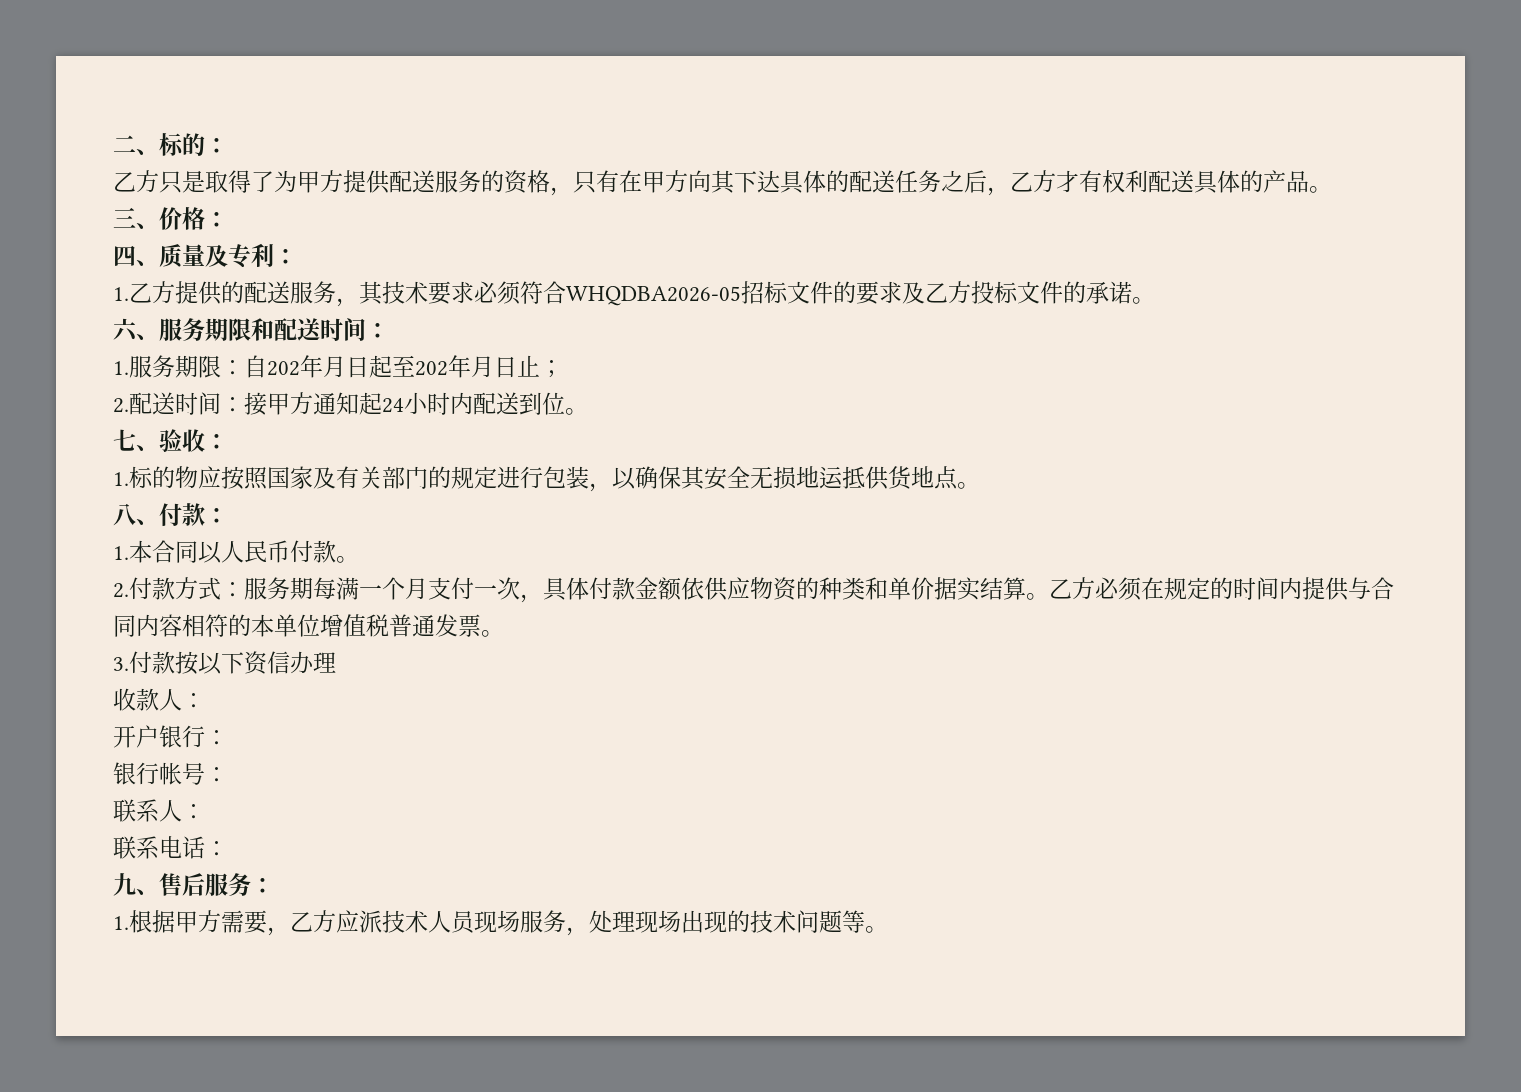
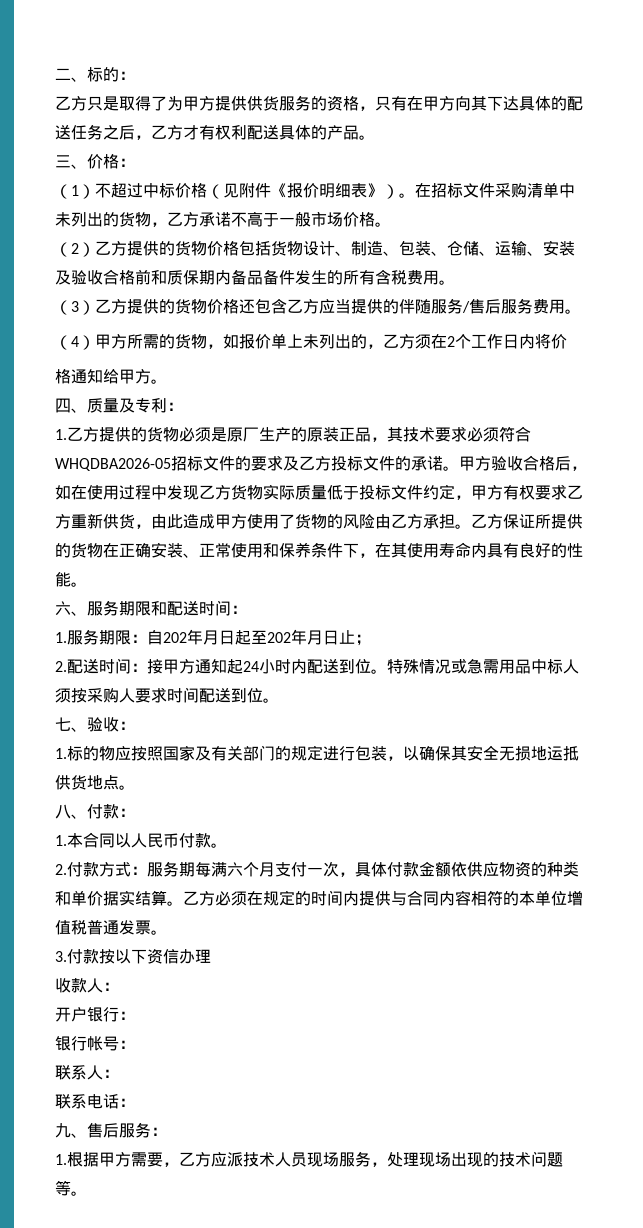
[389,170,435,193] 配送 -> [247,96,279,111] 供货
(228, 219) none -> [55,182,575,199] [55,211,391,227] [55,240,575,257] [55,269,455,285] [55,298,581,315] [55,333,567,350] [55,368,167,384] // （1）不超过中标价格（见附件《报价明细表》）。在招标文件采购清单中未列出的货物，乙方承诺不高于一般市场价格。 // （2）乙方提供的货物价格包括货物设计、制造、包装、仓储、运输、安装及验收合格前和质保期内备品备件发生的所有含税费用。 // （3）乙方提供的货物价格还包含乙方应当提供的伴随服务/售后服务费用。 // （4）甲方所需的货物，如报价单上未列出的，乙方须在2个工作日内将价 // 格通知给甲方。
[244,281,336,304] 配送服务 -> [147,427,371,442] 货物必须是原厂生产的原装正品
(1155, 300) none -> [459,455,587,471] [55,484,583,500] [55,513,583,529] [55,542,583,558] [55,572,87,587] 甲方验收合格后，如在使用过程中发现乙方货物实际质量低于投标文件约定，甲方有权要求乙方重新供货，由此造成甲方使用了货物的风险由乙方承担。乙方保证所提供的货物在正确安装、正常使用和保养条件下，在其使用寿命内具有良好的性能。
(588, 411) none -> [387,659,579,674] [55,687,279,703] 特殊情况或急需用品中标人须按采购人要求时间配送到位。
[359,585,382,597] 一 -> [227,862,243,877] 六

